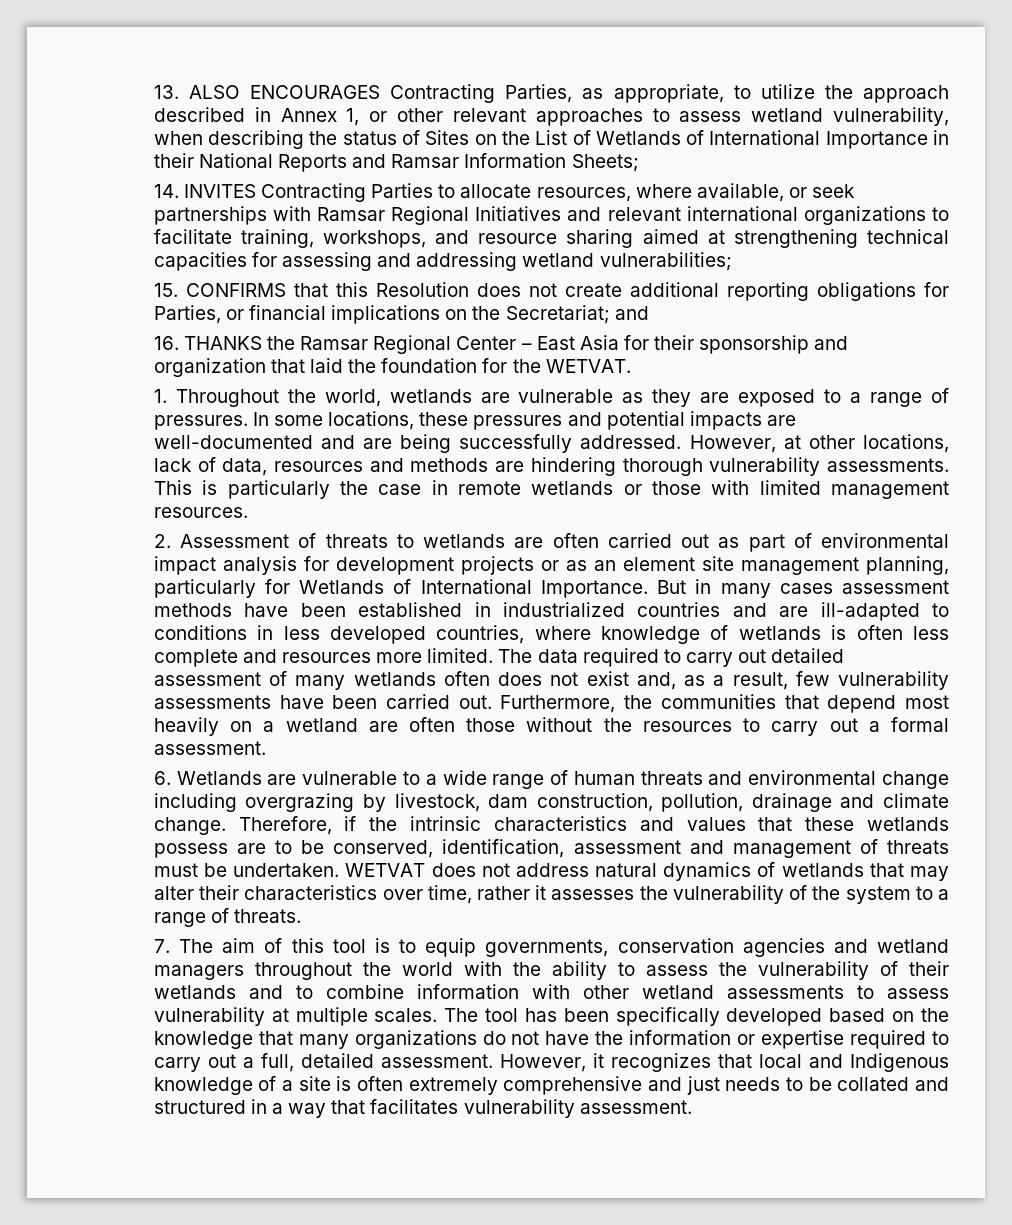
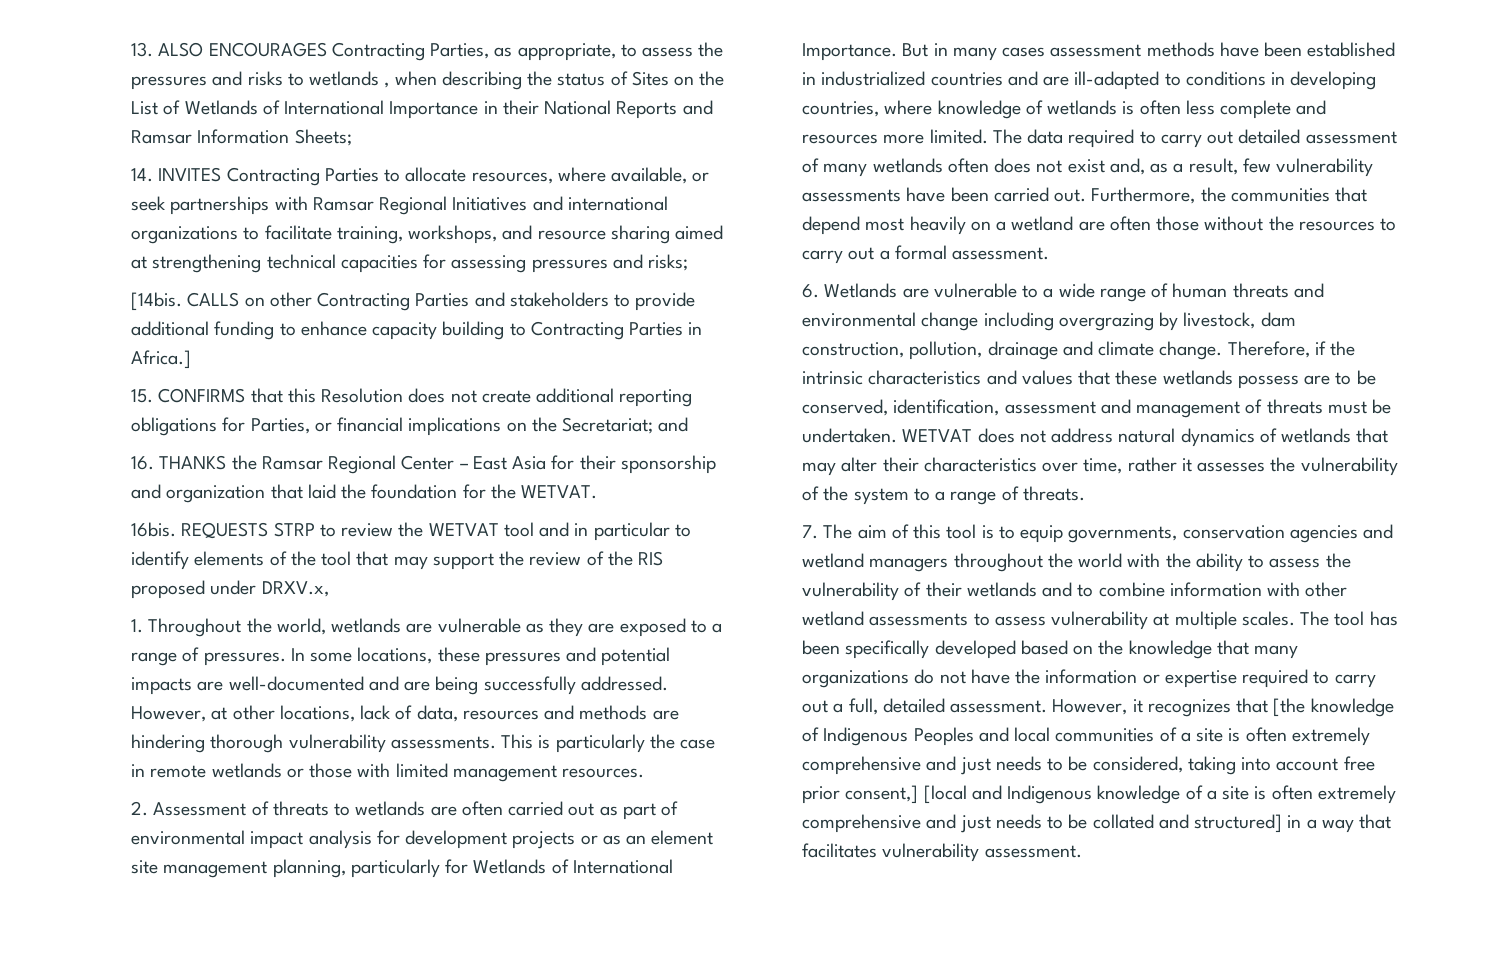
[760,84,949,103] [153,107,949,126] utilize the approach described in Annex 1, or other relevant approaches to assess wetland vulnerability, -> [642,42,724,57] [130,71,390,90] assess the pressures and risks to wetlands ,
[607,207,681,221] relevant -> (563, 203) none
[377,252,732,271] and addressing wetland vulnerabilities; -> [531,254,689,273] [130,292,696,311] [130,321,703,340] [130,350,191,369] pressures and risks; // [14bis. CALLS on other Contracting Parties and stakeholders to provide additional funding to enhance capacity building to Contracting Parties in Africa.]
(631, 366) none -> [130,522,691,541] [130,551,664,570] [130,580,329,599] // 16bis. REQUESTS STRP to review the WETVAT tool and in particular to identify elements of the tool that may support the review of the RIS proposed under DRXV.x,
[283,626,426,644] less developed -> [1290,71,1377,90] developing
[758,1054,802,1068] local -> [1273,698,1394,717] [801,727,1370,746] [801,756,1375,775] [801,785,967,804] [the knowledge of Indigenous Peoples and local communities of a site is often extremely comprehensive and just needs to be considered, taking into account free prior consent,] [local
[153,1100,246,1114] structured -> [1194,814,1283,833] structured]

